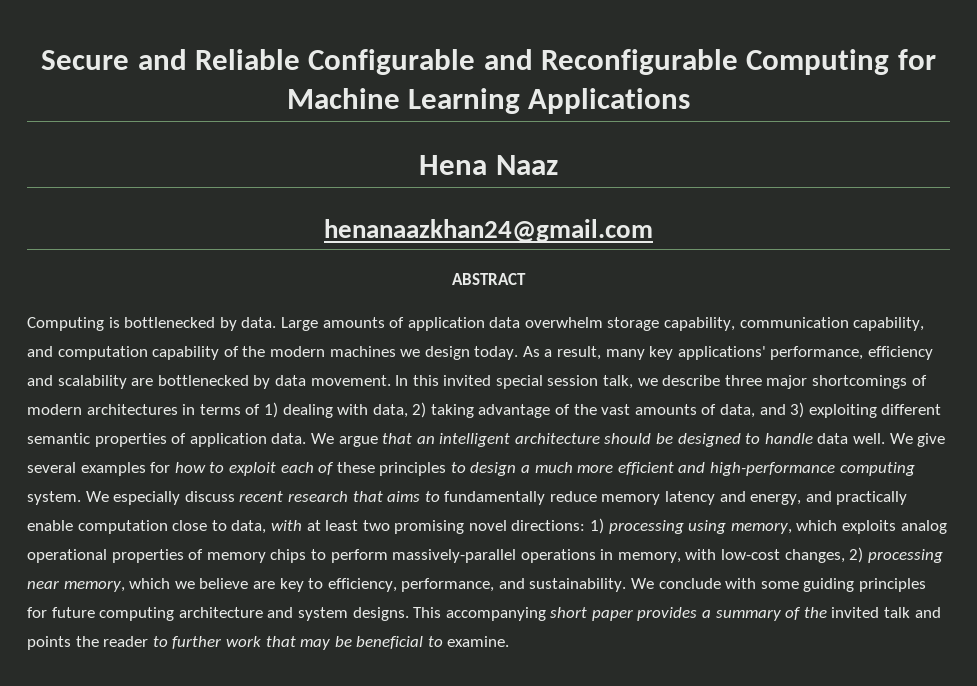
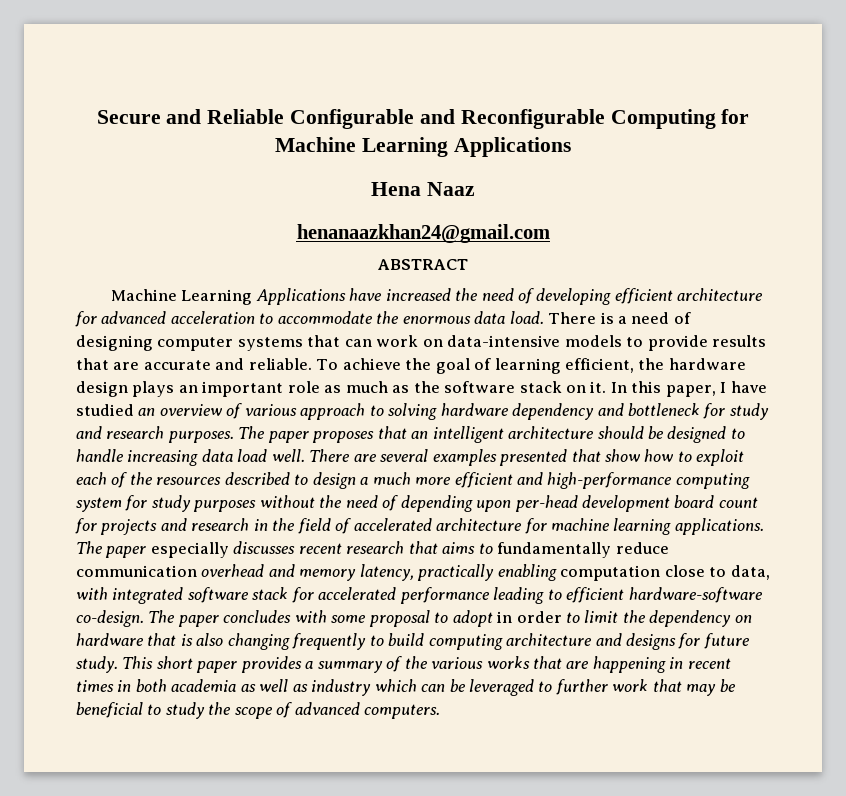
[27,317,925,331] [27,346,934,360] [27,375,927,389] [27,402,942,418] [27,433,378,447] Computing is bottlenecked by data. Large amounts of application data overwhelm storage capability, communication capability, and computation capability of the modern machines we design today. As a result, many key applications' performance, efficiency and scalability are bottlenecked by data movement. In this invited special session talk, we describe three major shortcomings of modern architectures in terms of 1) dealing with data, 2) taking advantage of the vast amounts of data, and 3) exploiting different semantic properties of application data. We argue -> [110,288,764,305] [75,311,691,327] [76,335,767,351] [76,358,746,374] [76,381,767,397] [76,403,769,420] [76,426,375,443] Machine Learning Applications have increased the need of developing efficient architecture for advanced acceleration to accommodate the enormous data load. There is a need of designing computer systems that can work on data-intensive models to provide results that are accurate and reliable. To achieve the goal of learning efficient, the hardware design plays an important role as much as the software stack on it. In this paper, I have studied an overview of various approach to solving hardware dependency and bottleneck for study and research purposes. The paper proposes
[817,433,946,447] [27,462,171,476] data well. We give several examples for -> [127,449,641,466] increasing data load well. There are several examples presented that show
[336,462,447,476] these principles -> [129,472,290,485] the resources described
[27,491,235,505] system. We especially discuss -> [76,495,758,512] [75,518,764,535] [76,541,296,558] system for study purposes without the need of depending upon per-head development board count for projects and research in the field of accelerated architecture for machine learning applications. The paper especially discusses
[601,491,908,505] [27,520,73,531] memory latency and energy, and practically enable -> [76,564,557,581] communication overhead and memory latency, practically enabling
[306,518,947,534] [27,547,943,563] [27,578,927,592] [27,607,546,621] at least two promising novel directions: 1) processing using memory, which exploits analog operational properties of memory chips to perform massively-parallel operations in memory, with low-cost changes, 2) processing near memory, which we believe are key to efficiency, performance, and sustainability. We conclude with some guiding principles for future computing architecture and system designs. This accompanying -> [112,587,763,604] [76,610,752,627] [76,633,750,650] [76,656,154,673] integrated software stack for accelerated performance leading to efficient hardware-software co-design. The paper concludes with some proposal to adopt in order to limit the dependency on hardware that is also changing frequently to build computing architecture and designs for future study. This
[831,607,941,618] [27,636,149,650] invited talk and points the reader -> [431,656,731,673] [76,679,535,696] various works that are happening in recent times in both academia as well as industry which can be leveraged
[447,636,510,647] examine. -> [165,702,441,719] study the scope of advanced computers.

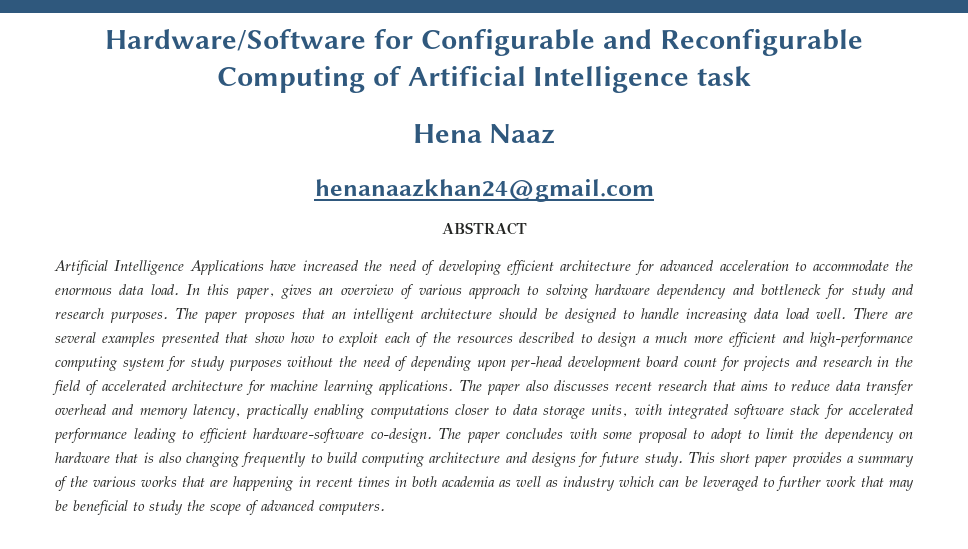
[96,109,285,124] Secure and Reliable -> [105,29,414,51] Hardware/Software for
[721,109,750,124] [275,137,571,157] for Machine Learning Applications -> [372,66,752,93] of Artificial Intelligence task
[110,289,253,305] Machine Learning -> [54,260,185,275] Artificial Intelligence
[548,312,691,324] [76,335,767,351] [76,358,746,374] [76,381,767,397] [76,404,134,416] There is a need of designing computer systems that can work on data-intensive models to provide results that are accurate and reliable. To achieve the goal of learning efficient, the hardware design plays an important role as much as the software stack on it. In this paper, I have studied -> [186,284,313,299] In this paper, gives
[150,542,229,558] especially -> [525,380,549,391] also
[497,542,669,558] [76,565,197,577] fundamentally reduce communication -> [791,380,914,395] reduce data transfer
[560,565,770,581] computation close to data, -> [370,404,629,419] computations closer to data storage units,
[497,611,562,623] in order -> (742, 435) none

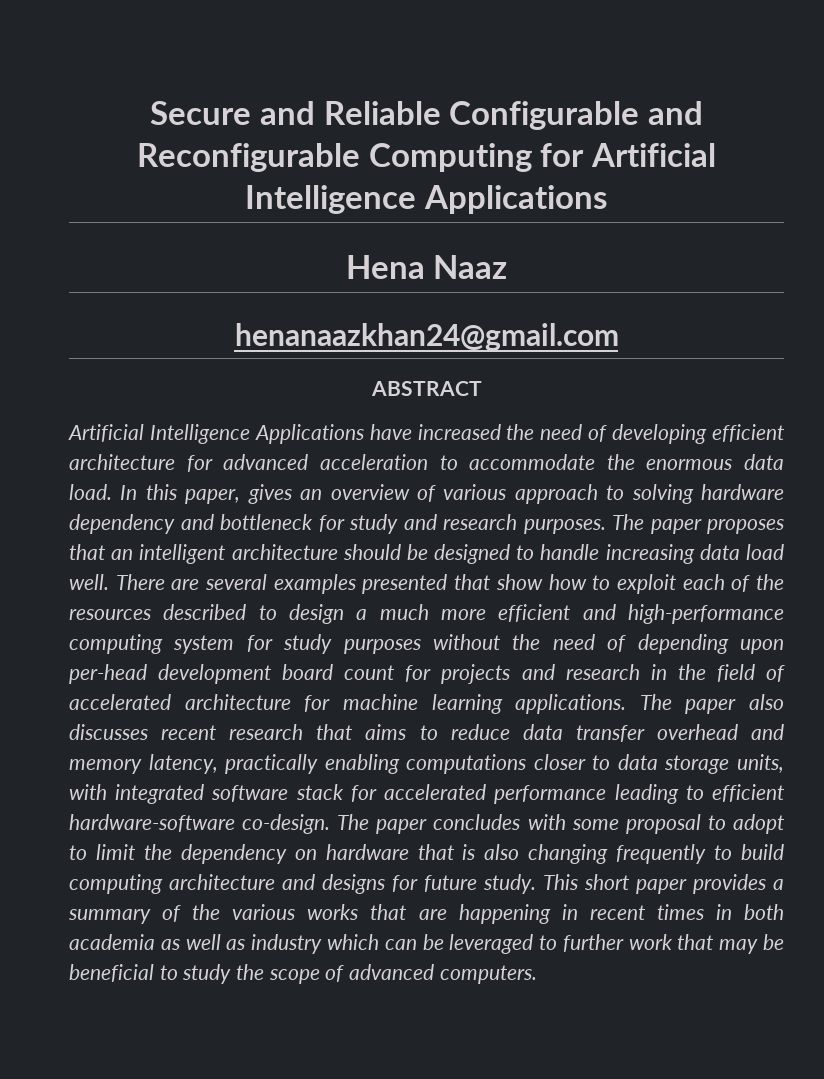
[105,29,414,51] Hardware/Software for -> [149,101,441,125] Secure and Reliable
[372,66,752,93] of Artificial Intelligence task -> [540,143,717,167] [245,185,608,214] for Artificial Intelligence Applications

